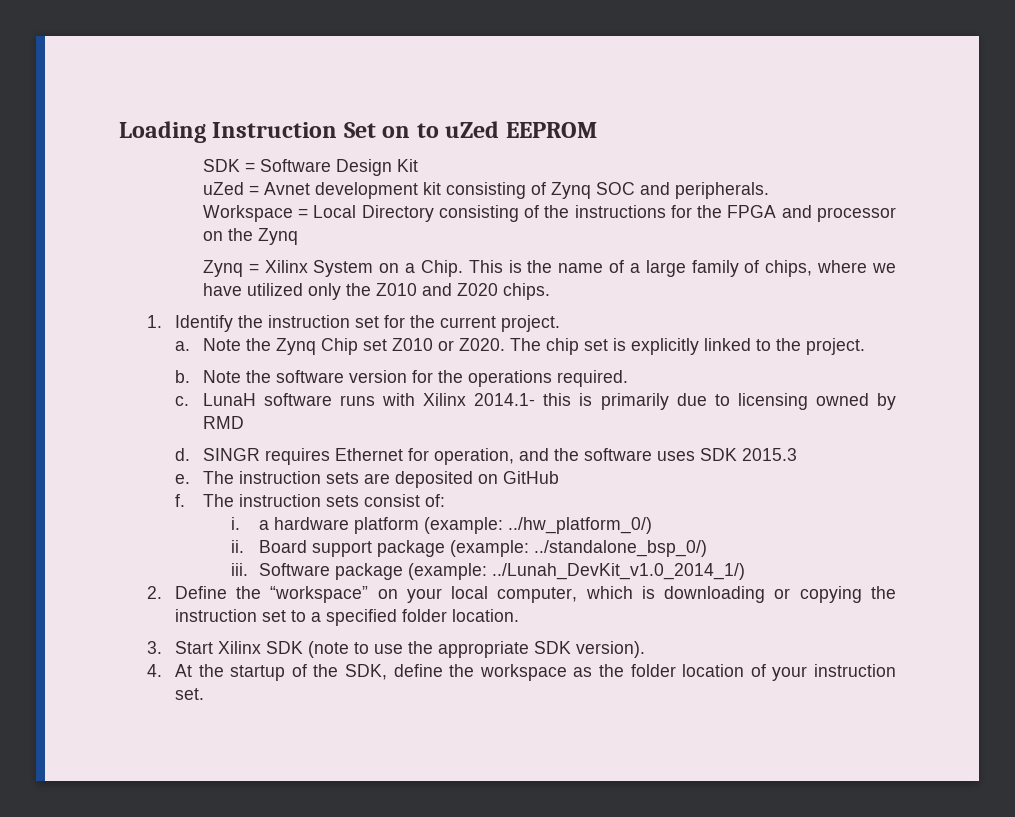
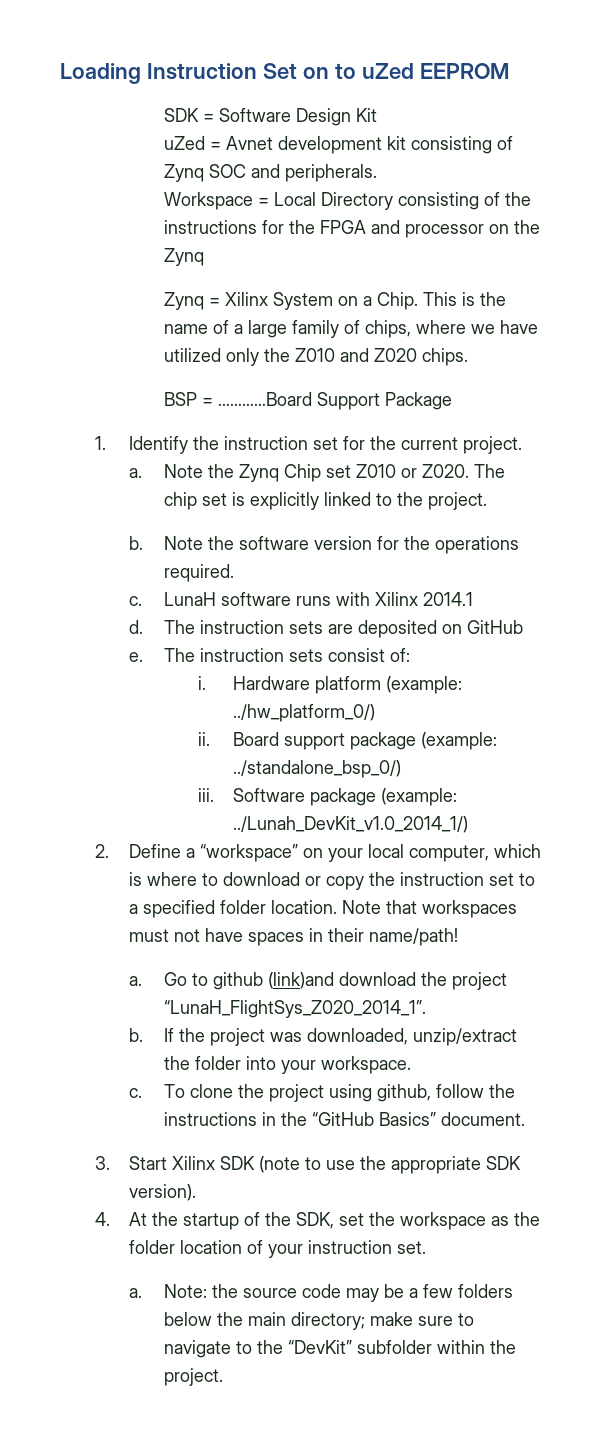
(550, 291) none -> [163,392,452,410] // BSP = …………Board Support Package
[474,393,896,410] [202,416,244,429] [174,448,797,465] [174,474,190,484] 2014.1- this is primarily due to licensing owned by RMD // d. SINGR requires Ethernet for operation, and the software uses SDK 2015.3 // e. -> [422,592,473,606] [129,620,144,634] 2014.1 // d.
[174,494,185,507] f. -> [129,652,144,662] e.
[258,517,349,530] a hardware -> [232,676,310,690] Hardware
[236,586,262,599] the -> [186,848,196,858] a
[664,586,862,603] downloading or copying -> [147,872,365,890] where to download or copy
(519, 615) none -> [342,900,518,918] [129,928,459,946] [129,972,507,990] [163,1000,426,1018] [129,1028,517,1046] [163,1056,411,1074] [129,1084,515,1102] [163,1112,525,1126] Note that workspaces must not have spaces in their name/path! // a. Go to github (link)and download the project “LunaH_FlightSys_Z020_2014_1”. // b. If the project was downloaded, unzip/extract the folder into your workspace. // c. To clone the project using github, follow the instructions in the “GitHub Basics” document.
[393,664,443,677] define -> [339,1213,365,1226] set
(204, 694) none -> [129,1284,513,1302] [163,1312,474,1330] [163,1340,516,1358] [163,1368,223,1386] // a. Note: the source code may be a few folders below the main directory; make sure to navigate to the “DevKit” subfolder within the project.

